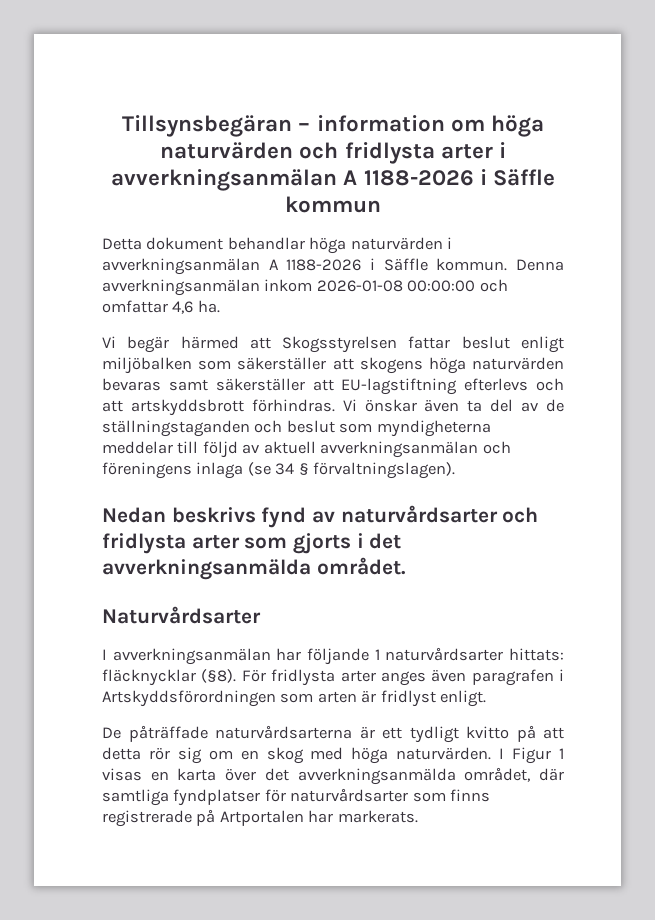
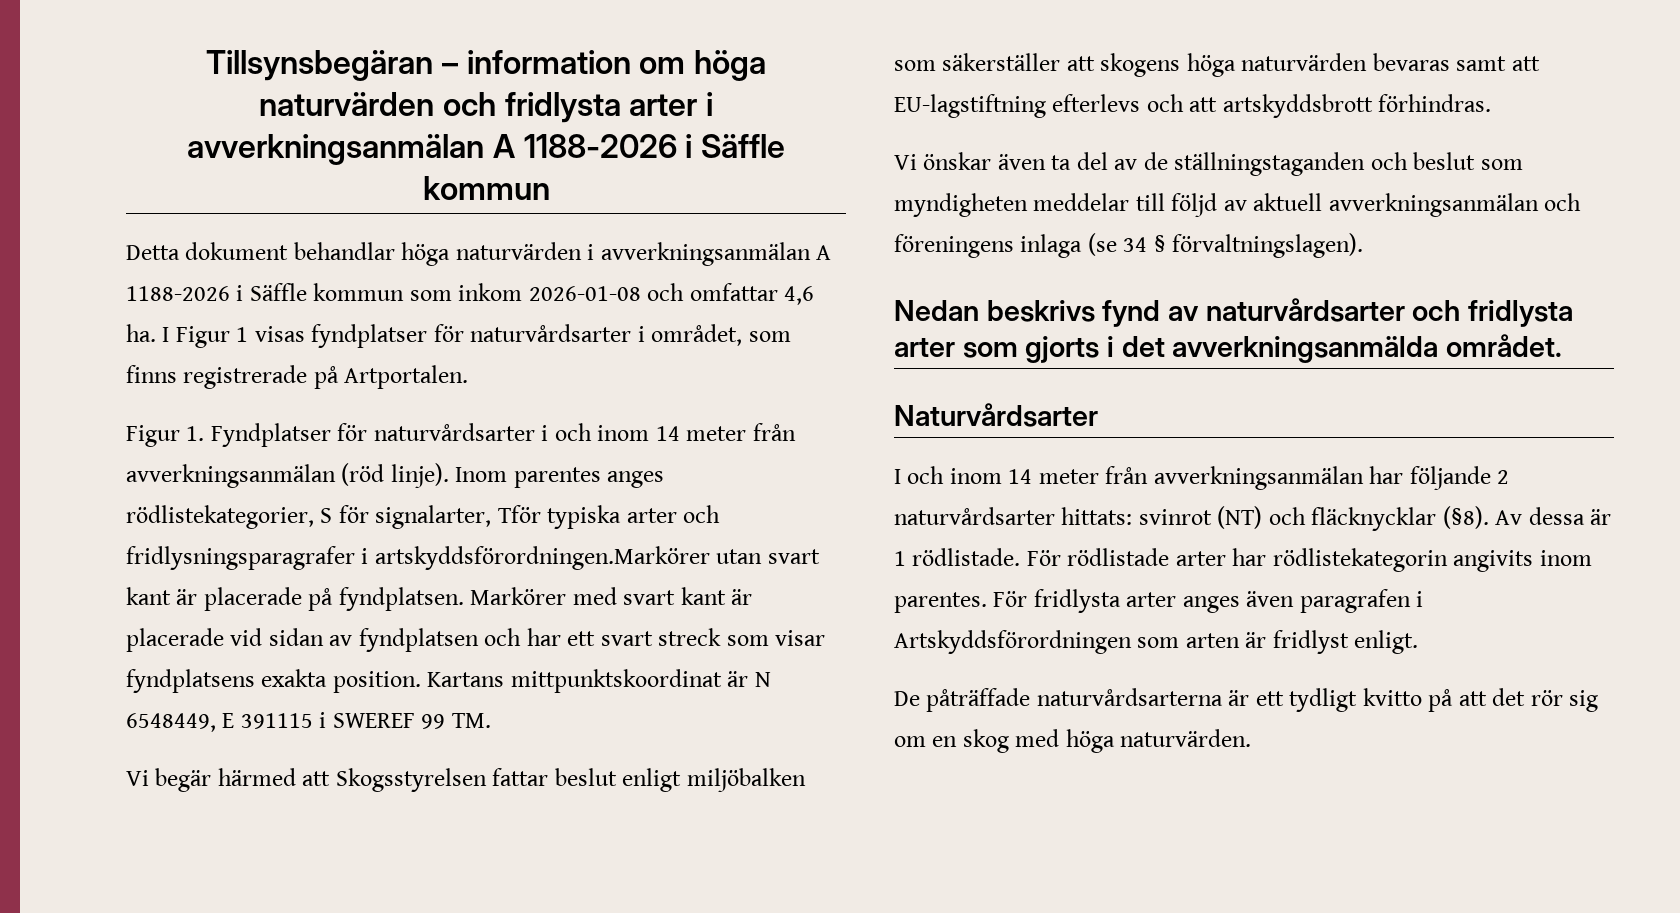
[436,258,564,271] [102,279,260,296] kommun. Denna avverkningsanmälan -> [313,283,452,301] kommun som
[407,280,476,292] 00:00:00 -> (641, 293) none
(220, 306) none -> [162,324,791,348] [126,365,469,389] [126,423,796,447] [126,463,665,488] [126,505,721,529] [126,546,820,570] [126,587,753,611] [126,628,826,652] [126,669,771,693] [126,712,491,732] I Figur 1 visas fyndplatser för naturvårdsarter i området, som finns registrerade på Artportalen. // Figur 1. Fyndplatser för naturvårdsarter i och inom 14 meter från avverkningsanmälan (röd linje). Inom parentes anges rödlistekategorier, S för signalarter, Tför typiska arter och fridlysningsparagrafer i artskyddsförordningen.Markörer utan svart kant är placerade på fyndplatsen. Markörer med svart kant är placerade vid sidan av fyndplatsen och har ett svart streck som visar fyndplatsens exakta position. Kartans mittpunktskoordinat är N 6548449, E 391115 i SWEREF 99 TM.
[215,378,305,391] säkerställer -> (1507, 63) none
(335, 405) none -> (1492, 103) //
[376,420,491,437] myndigheterna -> [894,193,1028,217] myndigheten
(107, 654) none -> [907,466,1149,484] och inom 14 meter från
[374,649,380,660] 1 -> [1497,470,1510,484] 2
[102,669,237,686] fläcknycklar (§8). -> [1138,506,1612,531] [894,548,1592,572] [894,592,987,613] svinrot (NT) och fläcknycklar (§8). Av dessa är 1 rödlistade. För rödlistade arter har rödlistekategorin angivits inom parentes.
[102,747,141,760] detta -> [1492,688,1526,706] det
[499,747,565,764] [102,767,564,785] [102,788,491,806] [102,809,418,827] I Figur 1 visas en karta över det avverkningsanmälda området, där samtliga fyndplatser för naturvårdsarter som finns registrerade på Artportalen har markerats. -> (1252, 738) none

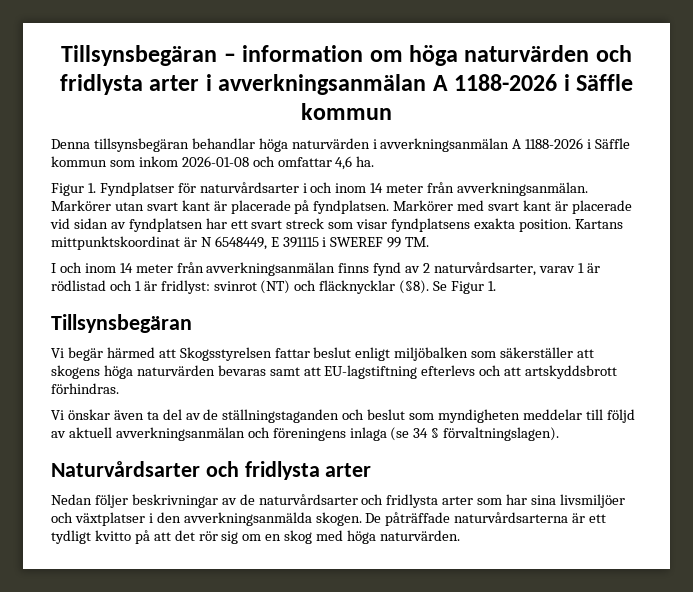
[126,242,289,260] Detta dokument -> [51,138,189,152] Denna tillsynsbegäran
[162,324,791,348] [126,365,469,389] I Figur 1 visas fyndplatser för naturvårdsarter i området, som finns registrerade på Artportalen. -> (375, 161) none
[126,463,665,488] [126,505,721,529] [126,546,710,570] avverkningsanmälan (röd linje). Inom parentes anges rödlistekategorier, S för signalarter, Tför typiska arter och fridlysningsparagrafer i artskyddsförordningen.Markörer -> [457,182,589,196] [51,200,111,211] avverkningsanmälan. Markörer
[484,628,522,646] och -> (203, 225) none
(491, 720) none -> [51,262,600,276] [51,280,496,294] [51,314,192,333] // I och inom 14 meter från avverkningsanmälan finns fynd av 2 naturvårdsarter, varav 1 är rödlistad och 1 är fridlyst: svinrot (NT) och fläcknycklar (§8). Se Figur 1. // Tillsynsbegäran
[894,300,1200,327] Nedan beskrivs fynd av -> [51,461,372,480] [51,494,255,508] Naturvårdsarter och fridlysta arter // Nedan följer beskrivningar av de
[1025,334,1563,363] [894,403,1098,427] [894,466,1510,490] [894,506,1612,531] [894,548,1592,572] [894,589,1424,613] [894,630,1419,654] gjorts i det avverkningsanmälda området. // Naturvårdsarter // I och inom 14 meter från avverkningsanmälan har följande 2 naturvårdsarter hittats: svinrot (NT) och fläcknycklar (§8). Av dessa är 1 rödlistade. För rödlistade arter har rödlistekategorin angivits inom parentes. För fridlysta arter anges även paragrafen i Artskyddsförordningen som arten är fridlyst enligt. // -> [506,494,625,508] [51,512,362,526] har sina livsmiljöer och växtplatser i den avverkningsanmälda skogen.

